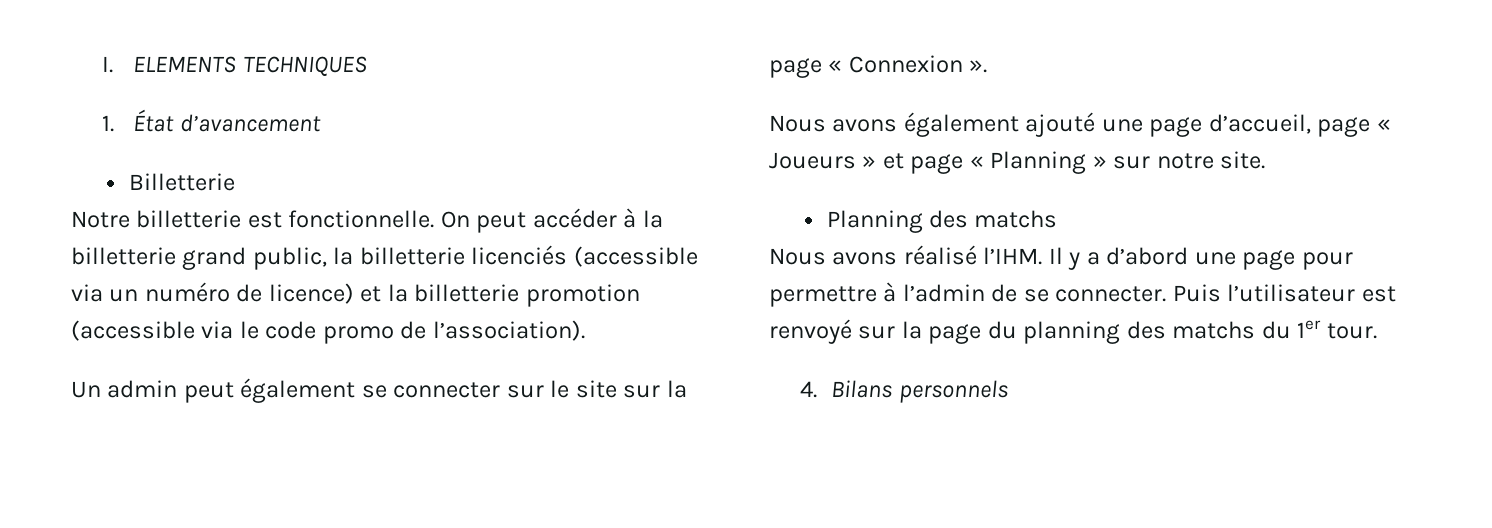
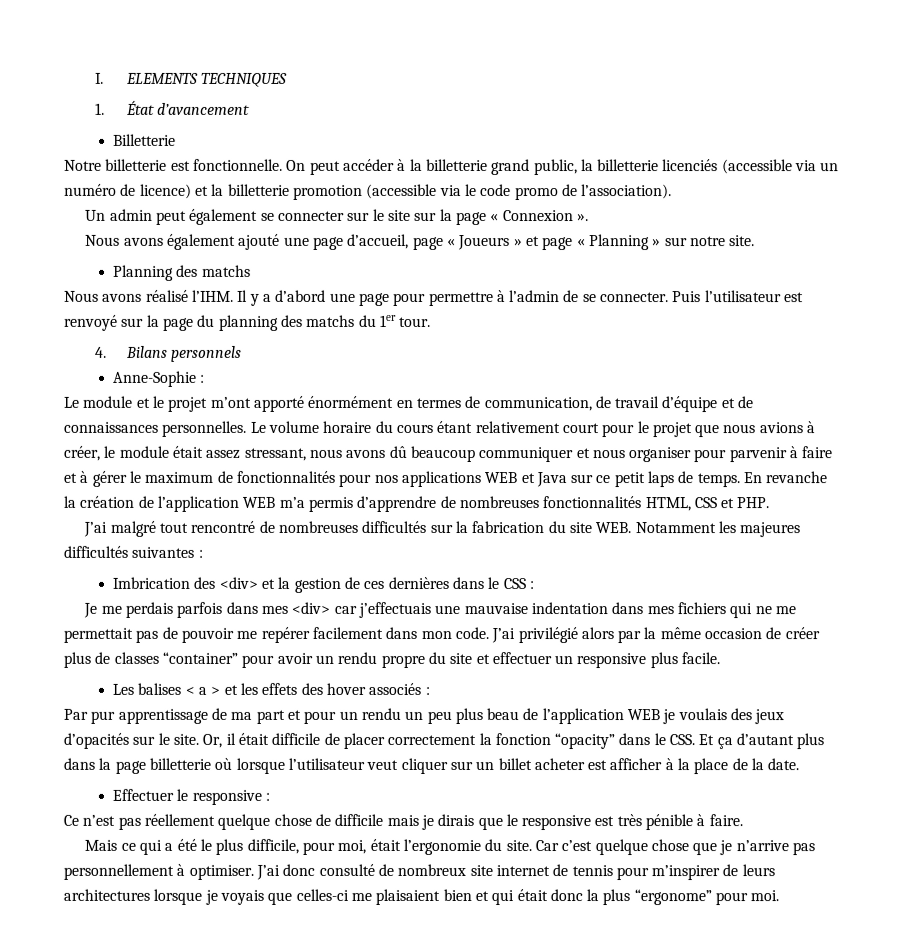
(1008, 391) none -> [113,370,206,387] [64,395,755,413] [64,420,817,438] [64,445,834,463] [63,470,828,488] [63,495,770,512] [83,520,801,538] [63,545,203,558] [112,576,534,593] [83,601,796,619] [63,626,820,644] [63,651,721,669] [112,682,430,695] [63,707,785,725] [63,732,825,750] [63,757,800,775] [112,788,270,805] [63,813,743,831] [84,838,816,856] [63,863,775,881] [63,888,780,906] // Anne-Sophie : // Le module et le projet m’ont apporté énormément en termes de communication, de travail d’équipe et de connaissances personnelles. Le volume horaire du cours étant relativement court pour le projet que nous avions à créer, le module était assez stressant, nous avons dû beaucoup communiquer et nous organiser pour parvenir à faire et à gérer le maximum de fonctionnalités pour nos applications WEB et Java sur ce petit laps de temps. En revanche la création de l’application WEB m’a permis d’apprendre de nombreuses fonctionnalités HTML, CSS et PHP. // J’ai malgré tout rencontré de nombreuses difficultés sur la fabrication du site WEB. Notamment les majeures difficultés suivantes : // Imbrication des <div> et la gestion de ces dernières dans le CSS : // Je me perdais parfois dans mes <div> car j’effectuais une mauvaise indentation dans mes fichiers qui ne me permettait pas de pouvoir me repérer facilement dans mon code. J’ai privilégié alors par la même occasion de créer plus de classes “container” pour avoir un rendu propre du site et effectuer un responsive plus facile. // Les balises < a > et les effets des hover associés : // Par pur apprentissage de ma part et pour un rendu un peu plus beau de l’application WEB je voulais des jeux d’opacités sur le site. Or, il était difficile de placer correctement la fonction “opacity” dans le CSS. Et ça d’autant plus dans la page billetterie où lorsque l’utilisateur veut cliquer sur un billet acheter est afficher à la place de la date. // Effectuer le responsive : // Ce n’est pas réellement quelque chose de difficile mais je dirais que le responsive est très pénible à faire. // Mais ce qui a été le plus difficile, pour moi, était l’ergonomie du site. Car c’est quelque chose que je n’arrive pas personnellement à optimiser. J’ai donc consulté de nombreux site internet de tennis pour m’inspirer de leurs architectures lorsque je voyais que celles-ci me plaisaient bien et qui était donc la plus “ergonome” pour moi.

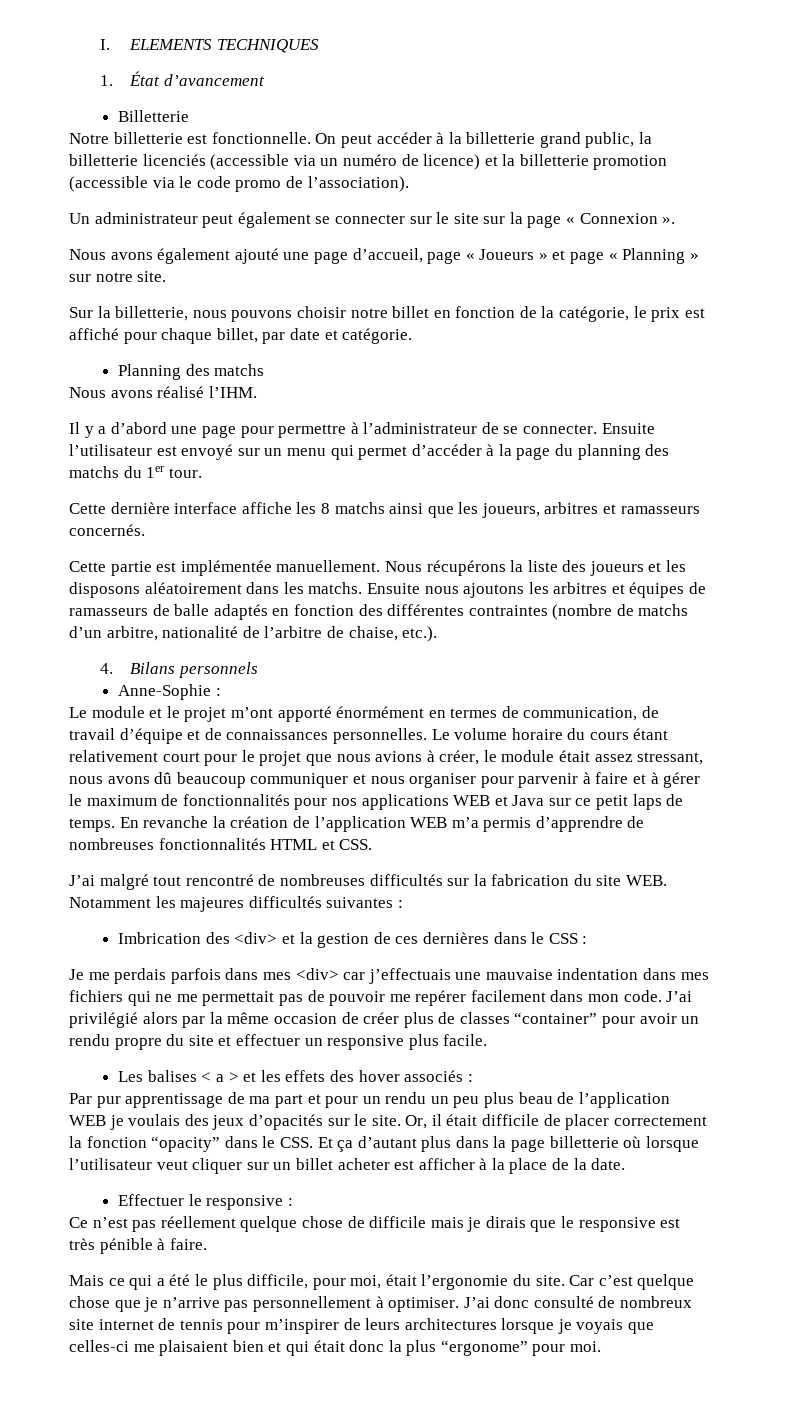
[109,208,153,221] admin -> [94,212,198,224] administrateur
(756, 241) none -> [69,306,705,322] [69,328,413,344] // Sur la billetterie, nous pouvons choisir notre billet en fonction de la catégorie, le prix est affiché pour chaque billet, par date et catégorie.
(234, 295) none -> (257, 392) //
[509,290,561,303] l’admin -> [363,422,478,434] l’administrateur
[672,291,702,303] Puis -> [601,423,655,434] Ensuite
[64,314,145,331] renvoyé sur -> [181,444,495,460] envoyé sur un menu qui permet d’accéder à
(432, 321) none -> [69,502,700,518] [69,524,145,536] [69,560,687,576] [69,582,707,598] [69,604,689,620] [69,626,438,642] // Cette dernière interface affiche les 8 matchs ainsi que les joueurs, arbitres et ramasseurs concernés. // Cette partie est implémentée manuellement. Nous récupérons la liste des joueurs et les disposons aléatoirement dans les matchs. Ensuite nous ajoutons les arbitres et équipes de ramasseurs de balle adaptés en fonction des différentes contraintes (nombre de matchs d’un arbitre, nationalité de l’arbitre de chaise, etc.).
[644,497,770,512] HTML, CSS et PHP. -> [270,839,373,850] HTML et CSS.

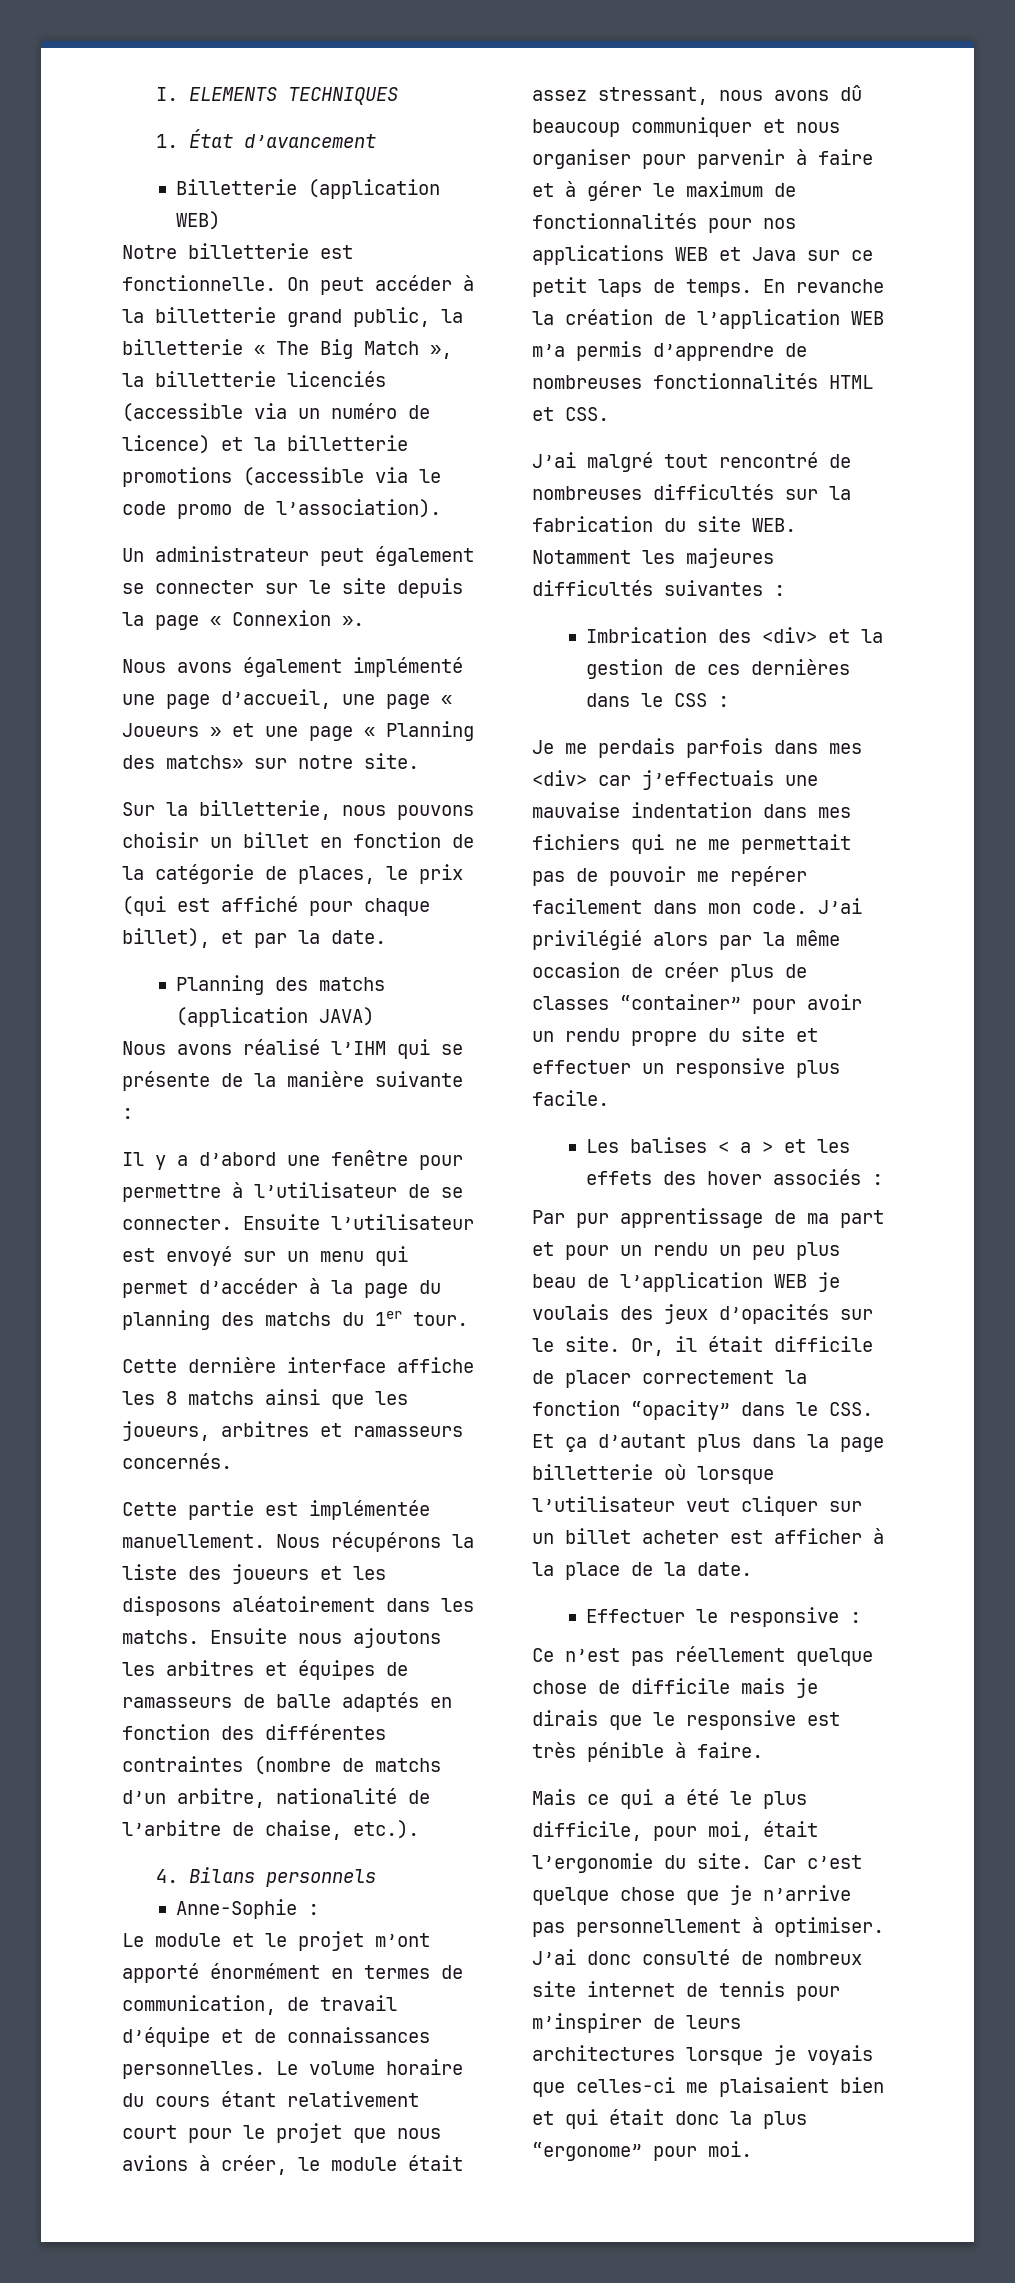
(190, 116) none -> [308,179,441,199] [176,211,221,230] (application WEB)
(138, 160) none -> [254,339,452,359] [122,371,276,387] « The Big Match », la billetterie
[593,155,668,170] promotion -> [122,467,232,487] promotions
[483,216,506,224] sur -> [397,578,463,598] depuis
[234,248,279,264] ajouté -> [353,657,463,677] implémenté
(423, 255) none -> [342,694,375,705] une
(566, 255) none -> [265,726,298,737] une
[689,253,699,260] » -> [122,755,243,769] des matchs»
[350,308,388,318] notre -> [210,837,232,848] un
[559,306,630,322] catégorie, -> [155,864,375,884] catégorie de places,
(681, 314) none -> [122,896,166,916] (qui
[216,328,413,344] billet, par date et catégorie. -> [122,928,386,948] billet), et par la date.
(265, 370) none -> [176,1007,375,1027] (application JAVA)
[208,386,257,398] l’IHM. -> [331,1039,463,1059] [122,1071,463,1091] [122,1108,133,1119] l’IHM qui se présente de la manière suivante :
[201,425,236,438] page -> [331,1150,408,1166] fenêtre
[363,422,478,434] l’administrateur -> [254,1182,397,1198] l’utilisateur

